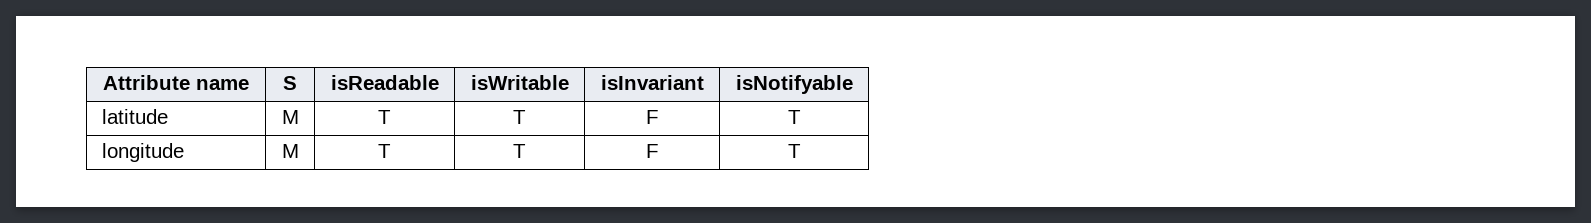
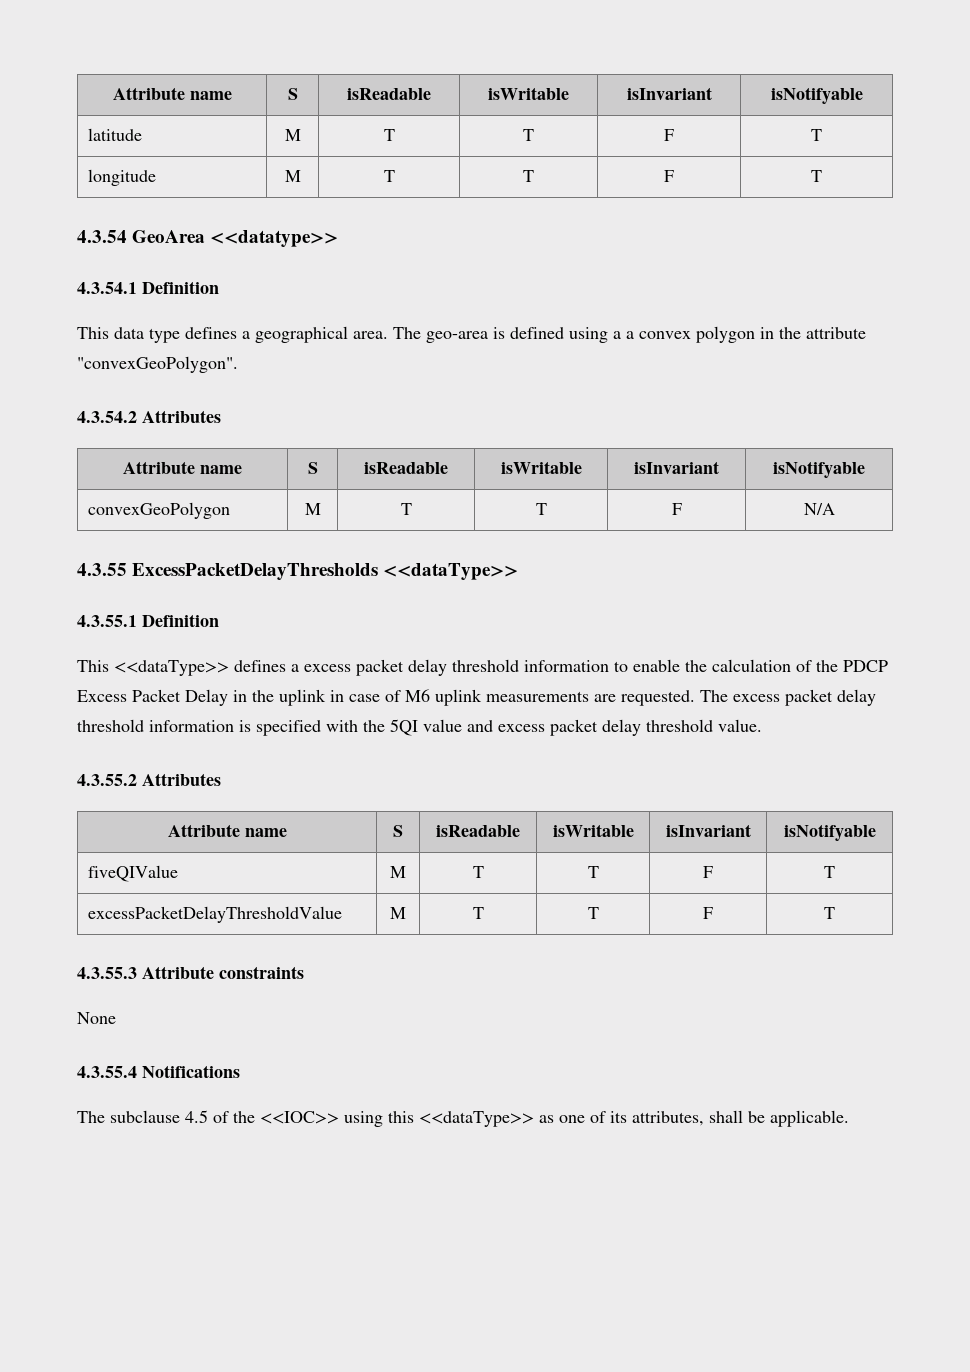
(801, 151) none -> [77,230,339,247] [77,281,219,294] [77,326,866,343] [77,356,238,373] [77,410,221,423] [123,461,242,474] [307,462,318,474] [364,462,448,474] [500,461,582,474] [634,461,719,474] [773,461,865,478] [88,502,231,519] [304,503,321,515] [400,503,412,515] [535,503,547,515] [671,503,682,515] [803,503,835,515] [77,563,519,580] [77,614,219,627] [77,659,888,676] [77,689,876,706] [77,719,762,736] [77,773,221,786] [167,824,287,837] [393,825,403,837] [436,825,520,837] [552,824,634,837] [665,824,751,837] [783,824,876,841] [88,865,179,882] [390,866,406,878] [472,866,484,878] [587,866,599,878] [703,866,713,878] [824,866,835,878] [88,906,343,923] [390,907,406,919] [472,907,484,919] [587,907,599,919] [703,907,713,919] [824,907,835,919] [77,966,304,979] [77,1012,116,1024] [77,1065,240,1078] [77,1110,849,1127] // 4.3.54 GeoArea <<datatype>> // 4.3.54.1 Definition // This data type defines a geographical area. The geo-area is defined using a a convex polygon in the attribute "convexGeoPolygon". // 4.3.54.2 Attributes // Attribute name | S | isReadable | isWritable | isInvariant | isNotifyable // convexGeoPolygon | M | T | T | F | N/A // 4.3.55 ExcessPacketDelayThresholds <<dataType>> // 4.3.55.1 Definition // This <<dataType>> defines a excess packet delay threshold information to enable the calculation of the PDCP Excess Packet Delay in the uplink in case of M6 uplink measurements are requested. The excess packet delay threshold information is specified with the 5QI value and excess packet delay threshold value. // 4.3.55.2 Attributes // Attribute name | S | isReadable | isWritable | isInvariant | isNotifyable // fiveQIValue | M | T | T | F | T // excessPacketDelayThresholdValue | M | T | T | F | T // 4.3.55.3 Attribute constraints // None // 4.3.55.4 Notifications // The subclause 4.5 of the <<IOC>> using this <<dataType>> as one of its attributes, shall be applicable.

